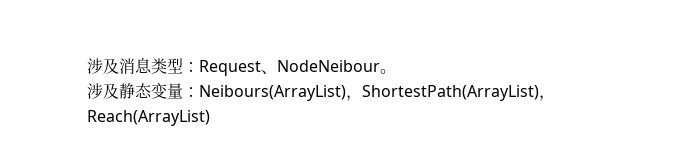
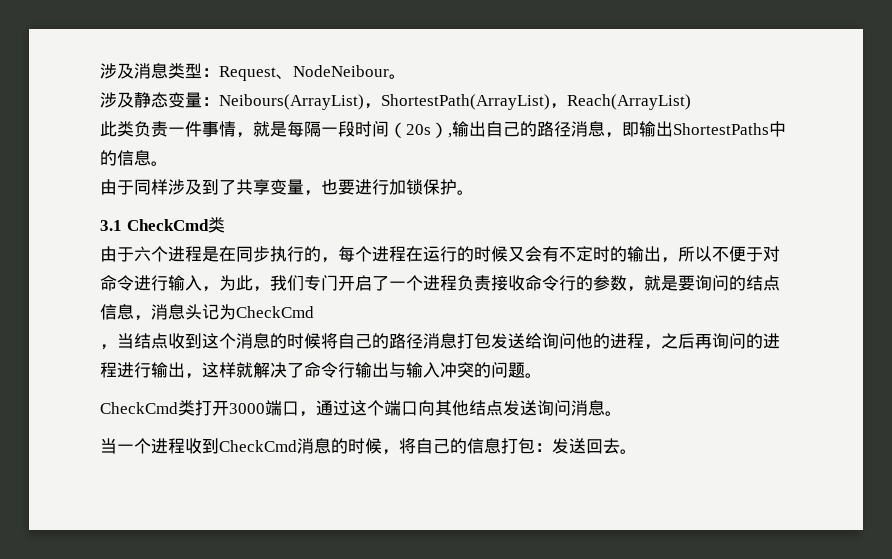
(210, 118) none -> [100,121,786,138] [100,150,168,166] [100,179,474,196] [100,217,225,233] [100,246,780,263] [100,275,780,292] [100,304,314,321] [100,333,780,350] [100,362,542,379] [100,400,622,417] [100,438,637,455] // 此类负责一件事情，就是每隔一段时间（20s）,输出自己的路径消息，即输出ShortestPaths中的信息。 // 由于同样涉及到了共享变量，也要进行加锁保护。 // 3.1 CheckCmd类 // 由于六个进程是在同步执行的，每个进程在运行的时候又会有不定时的输出，所以不便于对命令进行输入，为此，我们专门开启了一个进程负责接收命令行的参数，就是要询问的结点信息，消息头记为CheckCmd // ，当结点收到这个消息的时候将自己的路径消息打包发送给询问他的进程，之后再询问的进程进行输出，这样就解决了命令行输出与输入冲突的问题。 // CheckCmd类打开3000端口，通过这个端口向其他结点发送询问消息。 // 当一个进程收到CheckCmd消息的时候，将自己的信息打包：发送回去。

